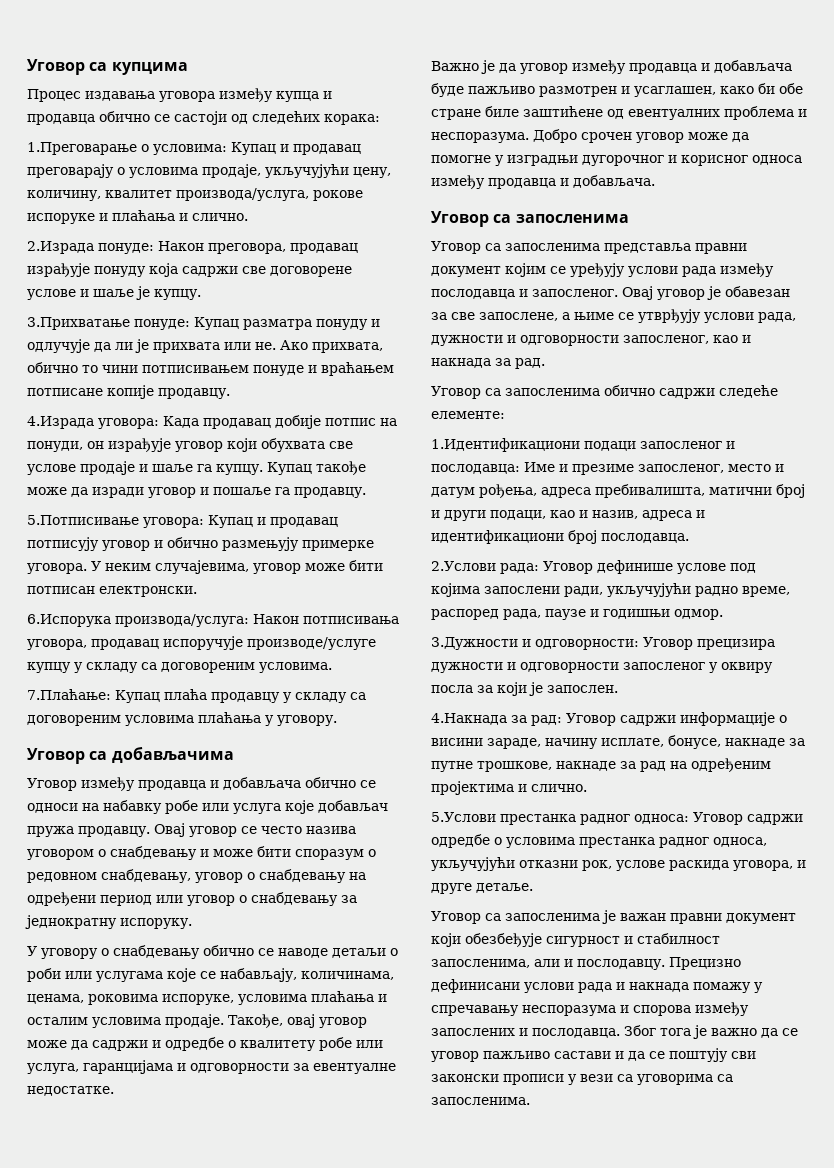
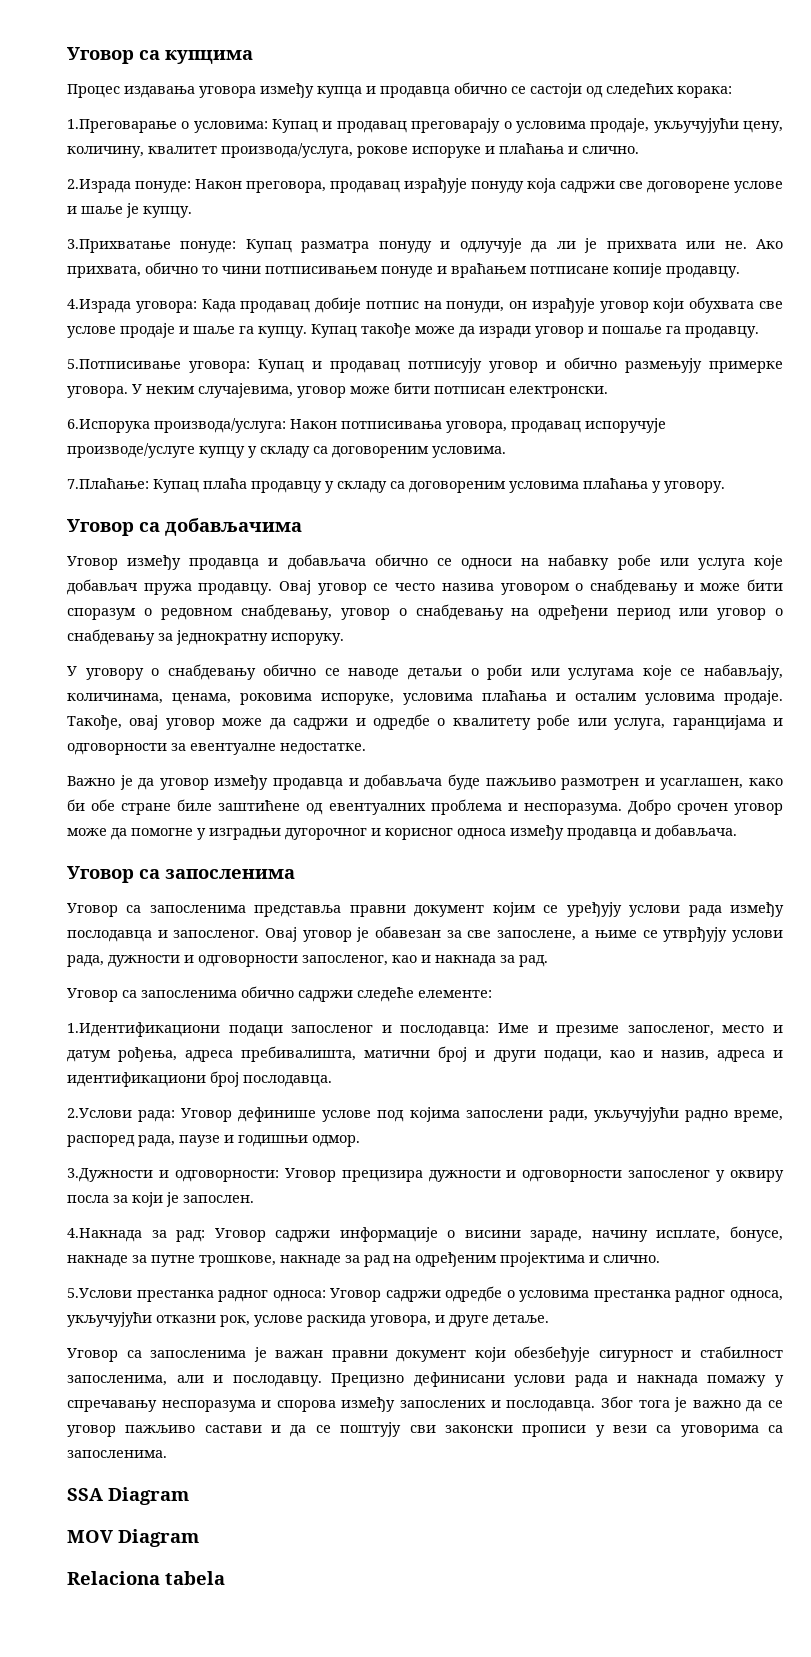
(530, 1101) none -> [67,1487,189,1505] [67,1529,199,1547] [67,1571,225,1585] // SSA Diagram // MOV Diagram // Relaciona tabela

